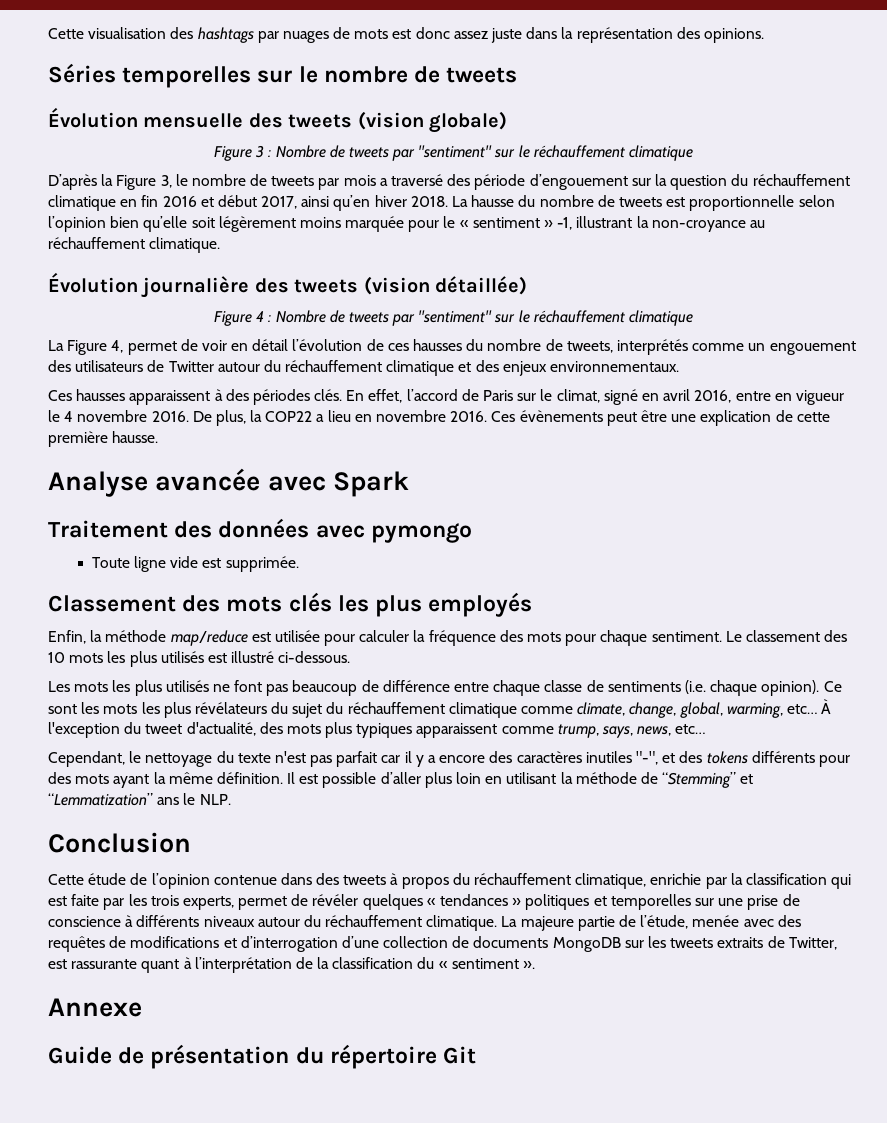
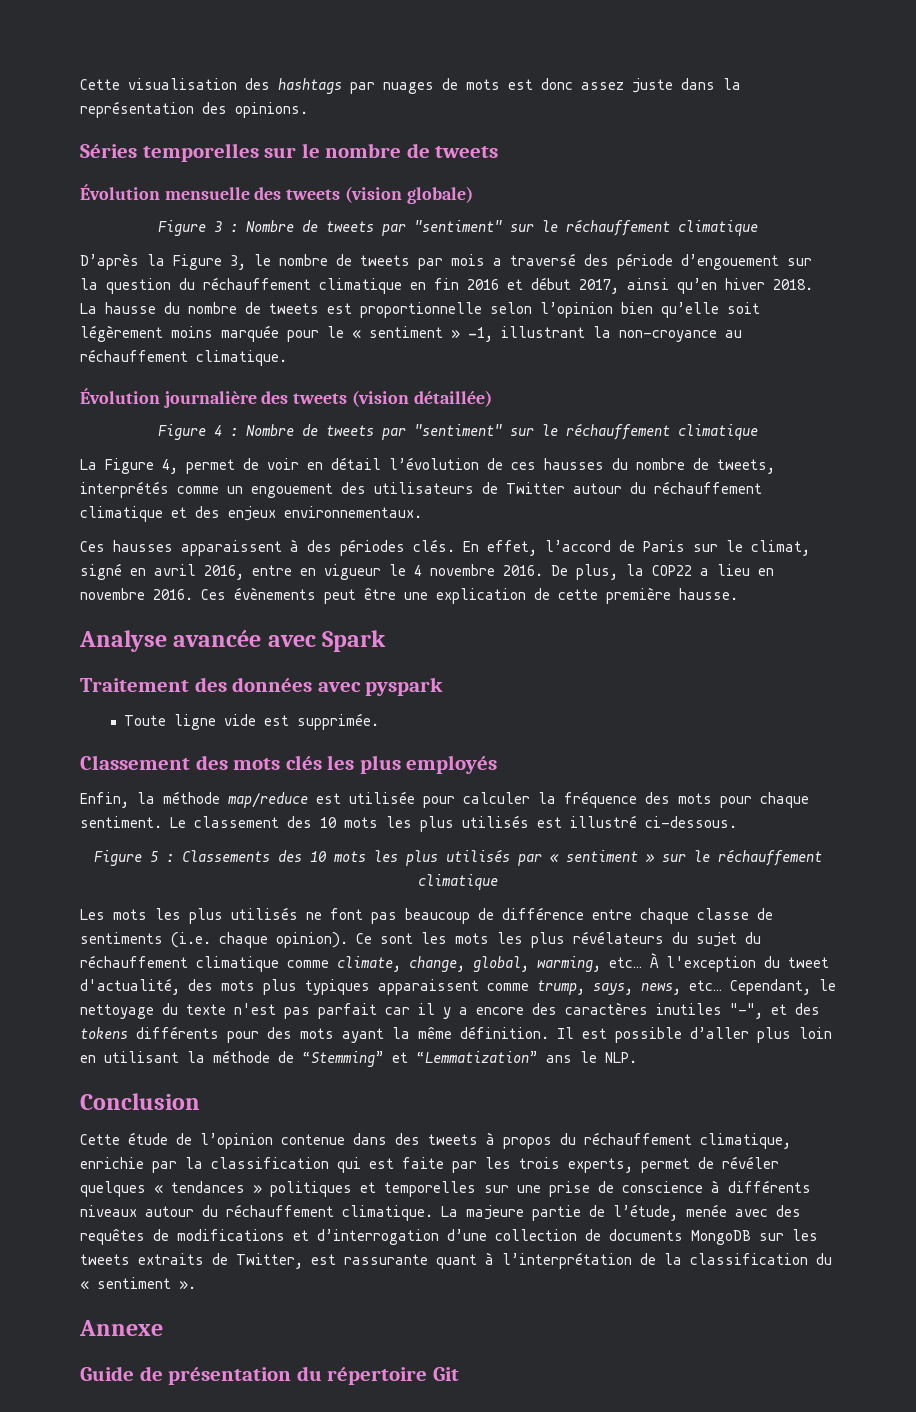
[370,523,472,543] pymongo -> [365,677,444,696] pyspark
(351, 657) none -> [94,849,822,866] [418,874,498,890] // Figure 5 : Classements des 10 mots les plus utilisés par « sentiment » sur le réchauffement climatique
(706, 729) // -> (722, 985) none

